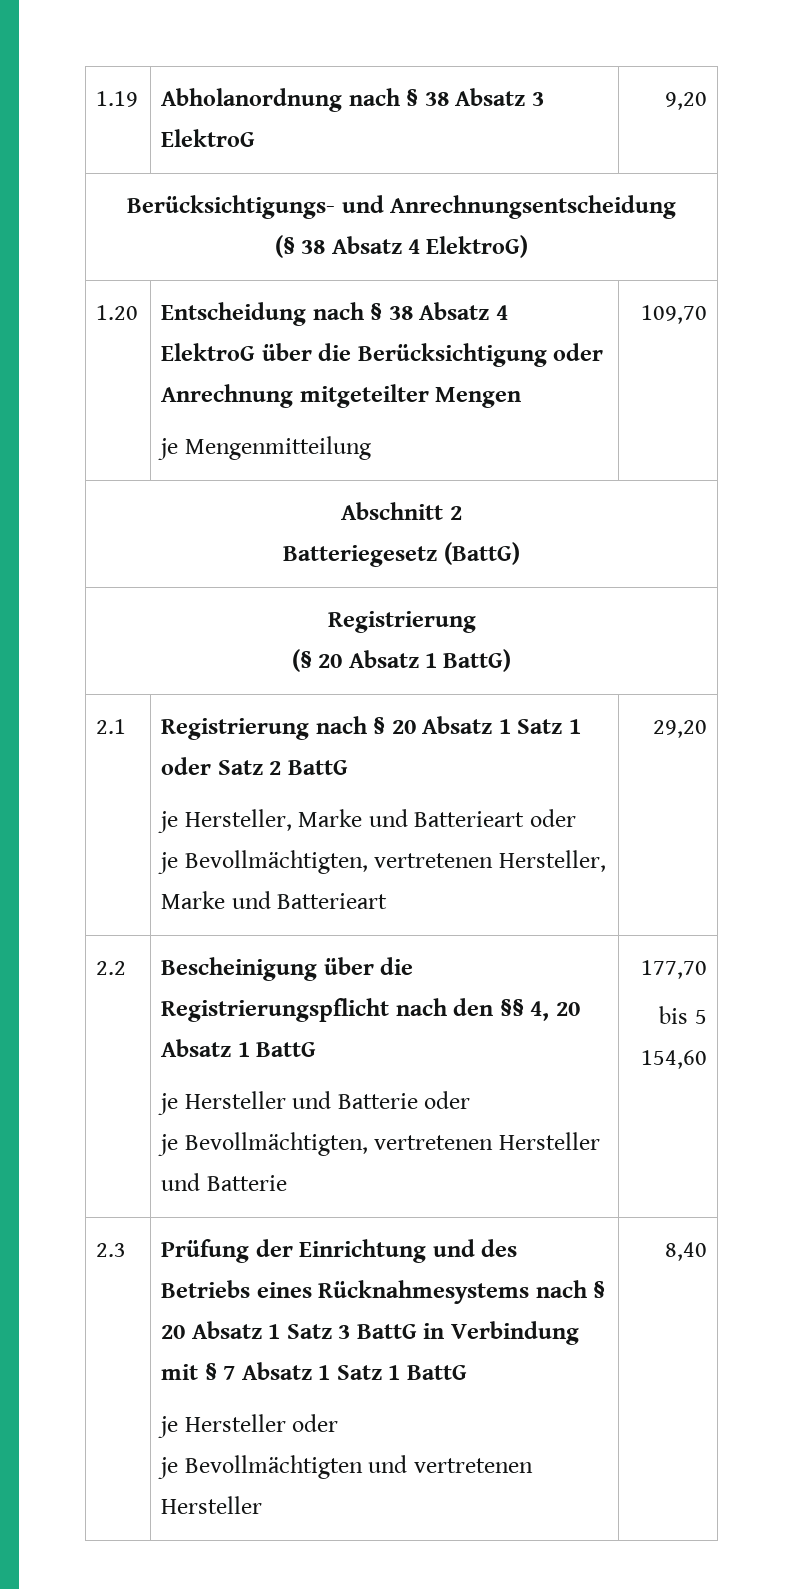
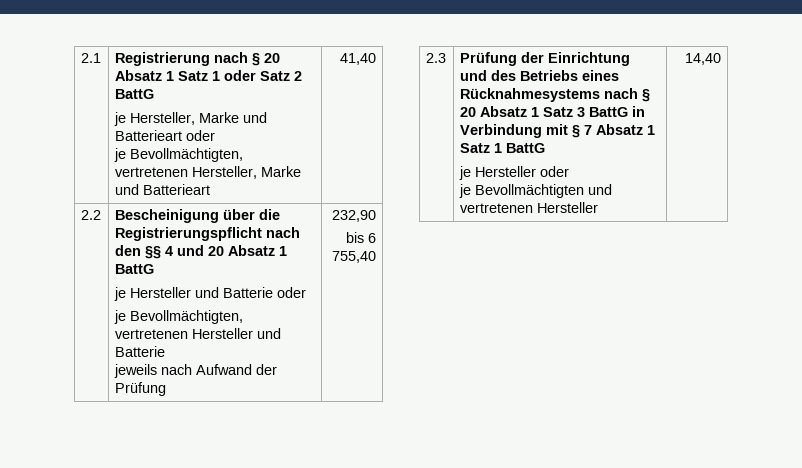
[96,91,139,107] [161,88,544,112] [161,129,256,147] [664,92,707,110] [127,195,676,219] [274,235,529,258] [96,305,139,320] [161,302,508,326] [161,343,604,367] [161,384,522,408] [158,436,371,460] [640,305,707,324] [341,502,462,520] [283,542,520,567] [327,611,476,633] [291,649,512,672] 1.19 | Abholanordnung nach § 38 Absatz 3 ElektroG | 9,20 // Berücksichtigungs- und Anrechnungsentscheidung // (§ 38 Absatz 4 ElektroG) // 1.20 | Entscheidung nach § 38 Absatz 4 ElektroG über die Berücksichtigung oder Anrechnung mitgeteilter Mengen // je Mengenmitteilung | 109,70 // Abschnitt 2 // Batteriegesetz (BattG) // Registrierung // (§ 20 Absatz 1 BattG) // -> (80, 58) none
[652,720,707,738] 29,20 -> [340,53,377,65] 41,40
[530,1001,550,1021] 4, -> [164,245,204,256] 4 und
[640,960,707,979] | 177,70 -> [113,364,277,378] [114,382,166,396] [332,210,377,222] // jeweils nach Aufwand der Prüfung | 232,90
[694,1010,707,1024] [640,1050,707,1069] 5 154,60 -> [368,233,377,243] [332,251,377,263] 6 755,40
[664,1242,707,1261] 8,40 -> [685,53,722,65] 14,40

